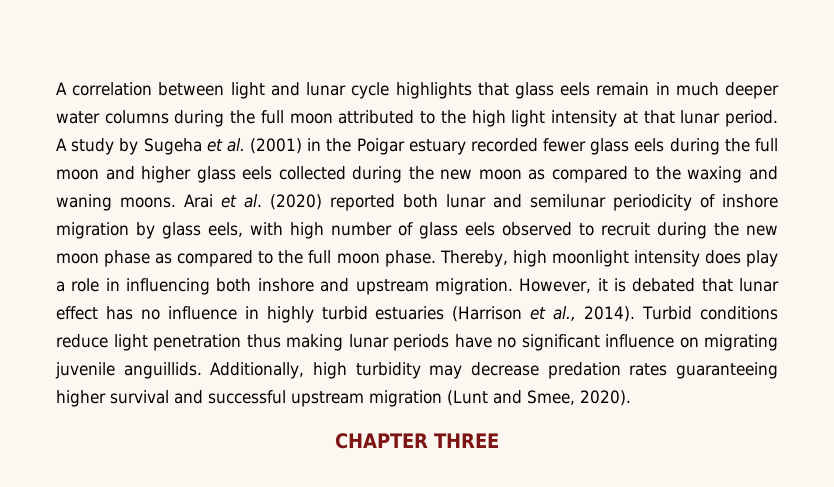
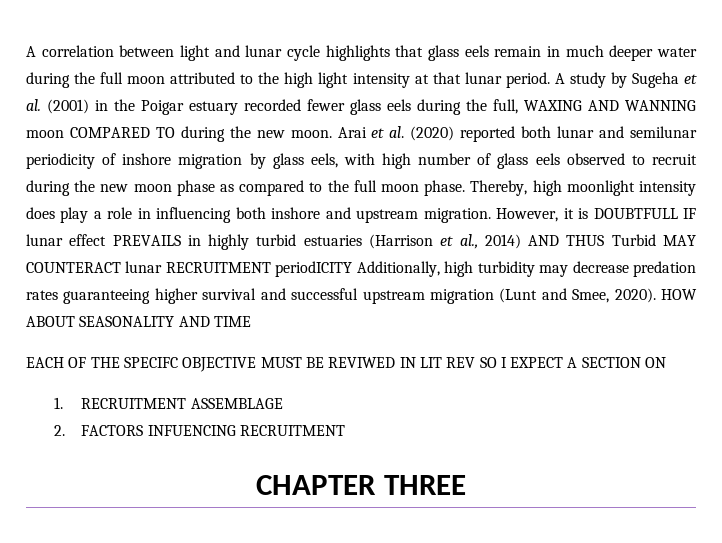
[104,110,169,124] columns -> (697, 52) none
[754,138,778,152] [56,166,778,183] [56,194,176,211] full moon and higher glass eels collected during the new moon as compared to the waxing and waning moons. -> [493,99,696,114] [26,126,332,142] full, WAXING AND WANNING moon COMPARED TO during the new moon.
[632,278,780,292] [56,306,237,320] debated that lunar effect has no influence -> [593,208,697,219] [26,234,181,246] DOUBTFULL IF lunar effect PREVAILS
[584,306,778,322] [56,334,778,351] [55,362,202,379] 2014). Turbid conditions reduce light penetration thus making lunar periods have no significant influence on migrating juvenile anguillids. -> [484,234,697,249] [26,261,353,277] 2014) AND THUS Turbid MAY COUNTERACT lunar RECRUITMENT periodICITY
(631, 398) none -> [661,289,697,300] [26,316,251,327] [26,357,667,372] [53,397,283,409] [53,425,345,436] HOW ABOUT SEASONALITY AND TIME // EACH OF THE SPECIFC OBJECTIVE MUST BE REVIWED IN LIT REV SO I EXPECT A SECTION ON // 1. RECRUITMENT ASSEMBLAGE // 2. FACTORS INFUENCING RECRUITMENT

